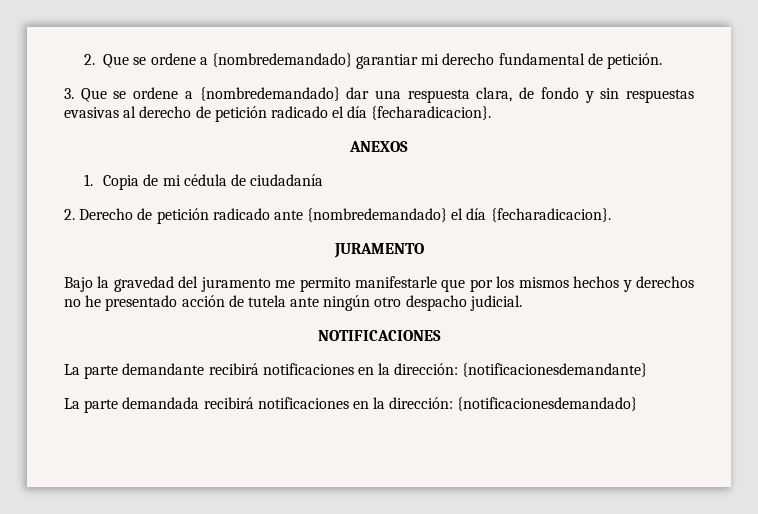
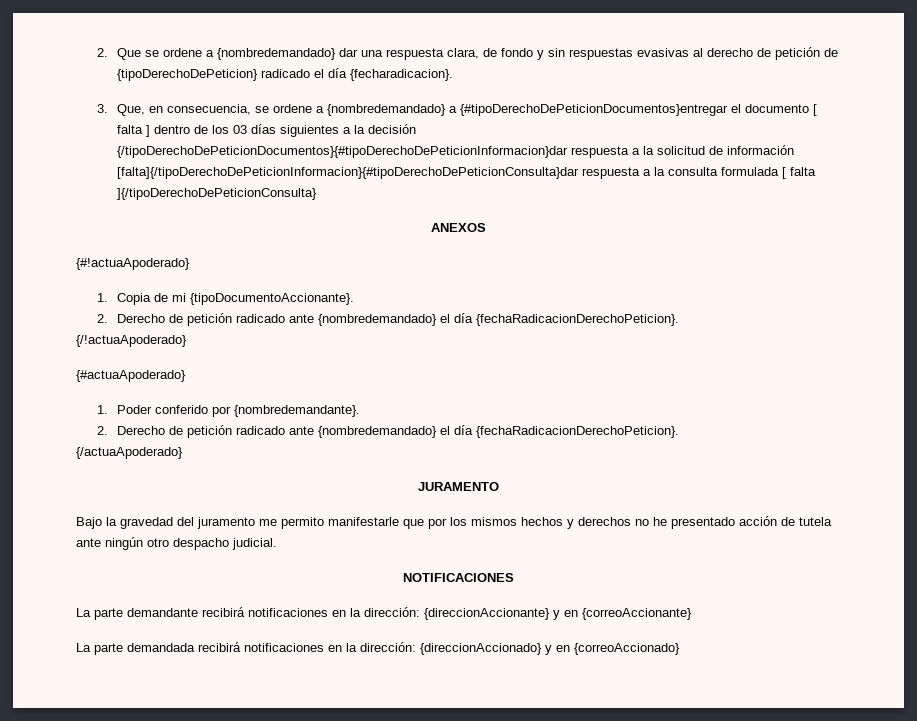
[356,53,662,69] [64,87,340,102] garantiar mi derecho fundamental de petición. // 3. Que se ordene a {nombredemandado} -> (337, 54) none
(267, 114) none -> [824,48,839,57] [117,69,259,81] de {tipoDerechoDePeticion}
(492, 113) none -> [96,104,818,116] [117,124,417,137] [117,145,795,158] [117,167,817,179] [117,188,318,200] // 3. Que, en consecuencia, se ordene a {nombredemandado} a {#tipoDerechoDePeticionDocumentos}entregar el documento [ falta ] dentro de los 03 días siguientes a la decisión {/tipoDerechoDePeticionDocumentos}{#tipoDerechoDePeticionInformacion}dar respuesta a la solicitud de información [falta]{/tipoDerechoDePeticionInformacion}{#tipoDerechoDePeticionConsulta}dar respuesta a la consulta formulada [ falta ]{/tipoDerechoDePeticionConsulta}
(408, 146) none -> [76,258,190,270] // {#!actuaApoderado}
[183,174,324,186] [64,208,611,224] cédula de ciudadanía // 2. Derecho de petición radicado ante {nombredemandado} el día {fecharadicacion}. -> [190,293,355,305] [96,313,680,326] [76,335,187,347] [76,370,186,382] [96,405,361,417] [96,425,680,438] [76,447,183,459] {tipoDocumentoAccionante}. // 2. Derecho de petición radicado ante {nombredemandado} el día {fechaRadicacionDerechoPeticion}. // {/!actuaApoderado} // {#actuaApoderado} // 1. Poder conferido por {nombredemandante}. // 2. Derecho de petición radicado ante {nombredemandado} el día {fechaRadicacionDerechoPeticion}. // {/actuaApoderado}
[462,363,648,377] {notificacionesdemandante} -> [424,608,692,620] {direccionAccionante} y en {correoAccionante}
[457,397,638,411] {notificacionesdemandado} -> [420,643,680,655] {direccionAccionado} y en {correoAccionado}

